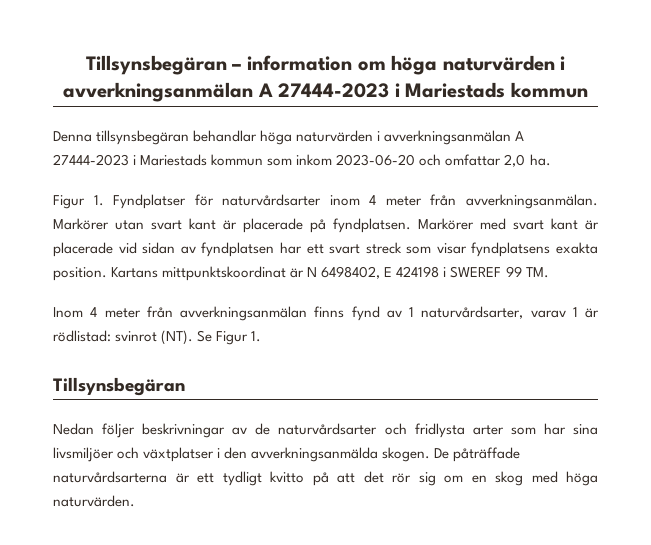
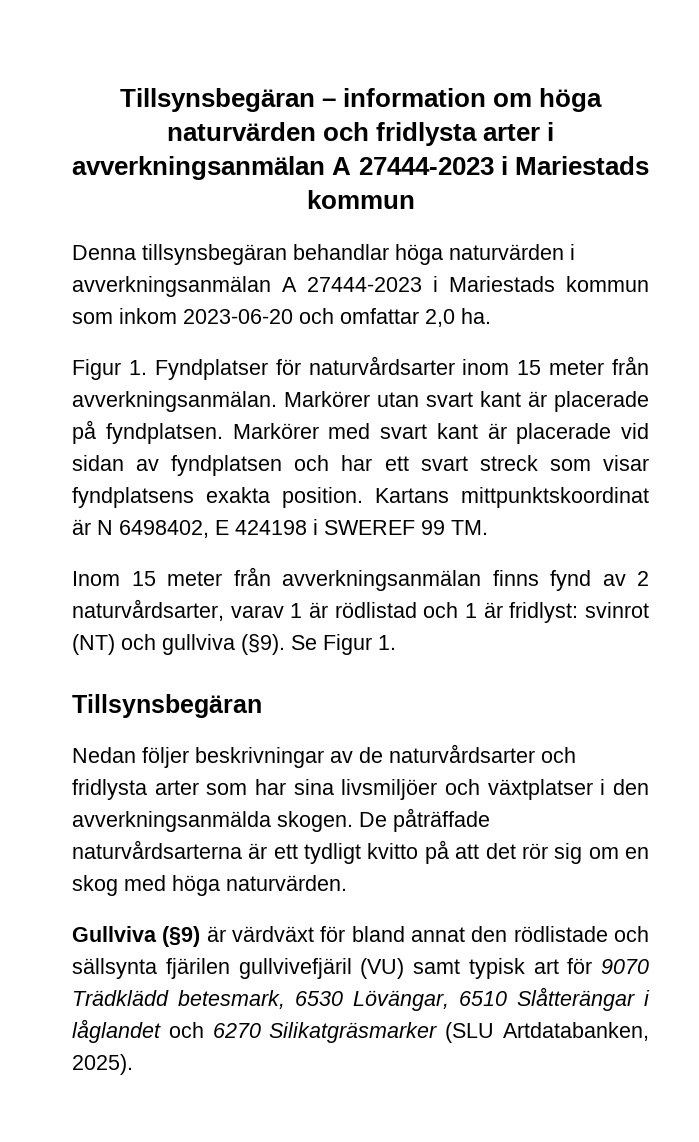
(555, 63) none -> [322,122,541,146] och fridlysta arter
[369,195,377,205] 4 -> [517,360,542,375] 15
(275, 249) none -> [294,455,330,471] och
[90,307,98,317] 4 -> [131,571,156,586] 15
[409,307,414,317] 1 -> [637,571,649,586] 2
[53,330,194,345] rödlistad: svinrot (NT). -> [334,602,649,623] [72,634,285,655] rödlistad och 1 är fridlyst: svinrot (NT) och gullviva (§9).
(135, 501) none -> [72,926,649,947] [72,958,649,979] [72,987,650,1011] [72,1019,649,1043] [72,1054,133,1075] // Gullviva (§9) är värdväxt för bland annat den rödlistade och sällsynta fjärilen gullvivefjäril (VU) samt typisk art för 9070 Trädklädd betesmark, 6530 Lövängar, 6510 Slåtterängar i låglandet och 6270 Silikatgräsmarker (SLU Artdatabanken, 2025).

